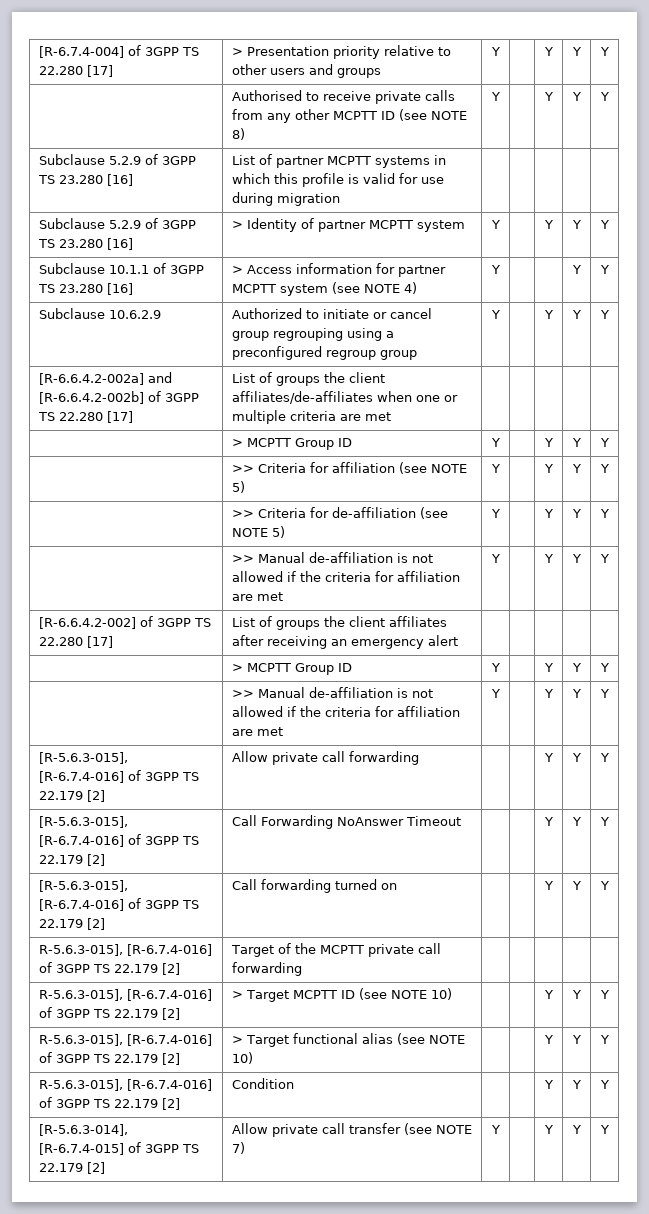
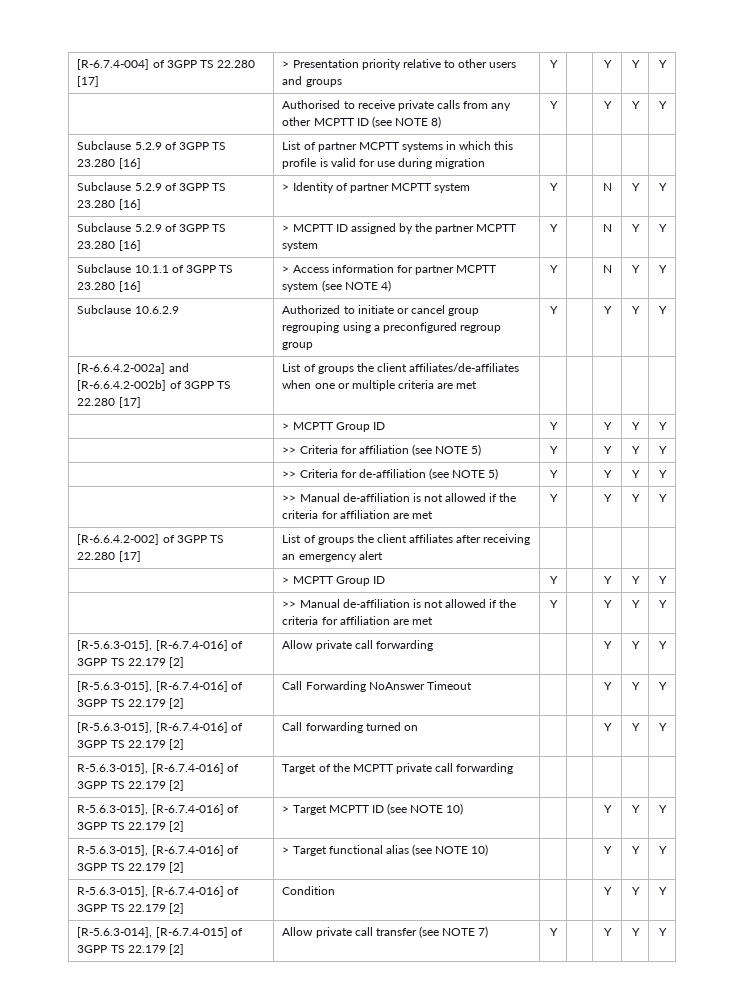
[543,220,553,229] [571,220,581,229] | Y | Y -> [602,183,612,191] [631,183,640,191] [658,183,667,191] [77,223,226,232] [77,240,141,251] [282,223,517,234] [282,241,319,251] [549,224,558,232] [602,224,612,232] [631,224,640,232] | N | Y | Y // Subclause 5.2.9 of 3GPP TS 23.280 [16] | > MCPTT ID assigned by the partner MCPTT system | Y | | N | Y
(500, 269) none -> [602,265,612,273] N

